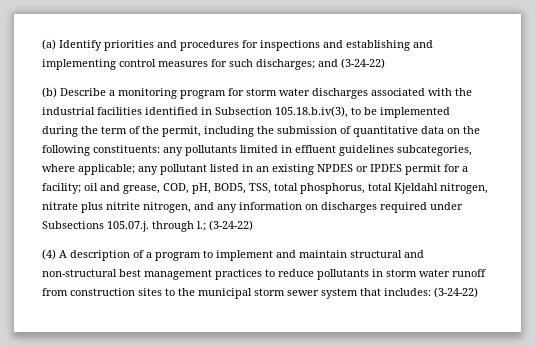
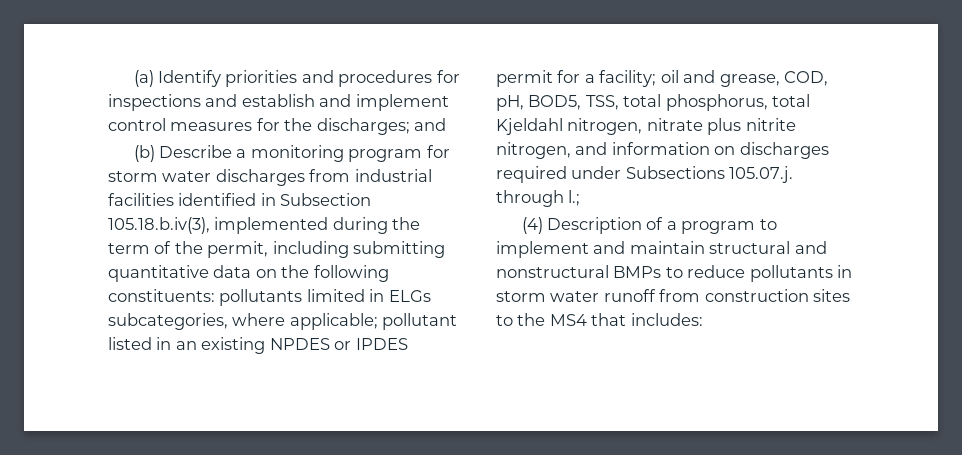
[346,40,433,51] [42,59,116,70] establishing and implementing -> [241,94,449,111] establish and implement
[229,59,253,67] such -> [284,118,313,131] the
[341,58,385,69] (3-24-22) -> (447, 124) none
[371,88,472,96] associated with the -> [309,169,351,182] from
[351,107,377,115] to be -> (210, 225) none
[257,126,351,134] the submission of -> [353,241,446,258] submitting
[163,147,183,156] any -> (215, 295) none
[295,145,394,156] effluent guidelines -> [388,290,431,302] ELGs
[138,166,158,175] any -> (378, 321) none
[217,204,237,213] any -> (608, 148) none
[209,220,253,231] (3-24-22) -> (581, 198) none
[59,250,130,261] A description -> [547,217,643,234] Description
[42,269,262,280] non-structural best management practices -> [496,265,662,278] nonstructural BMPs
[198,288,358,299] municipal storm sewer system -> [549,314,587,326] MS4
[434,287,478,298] (3-24-22) -> (703, 319) none

